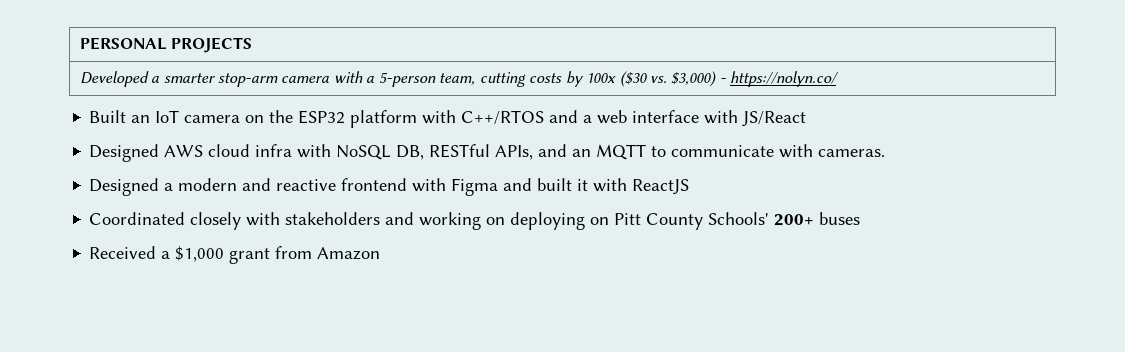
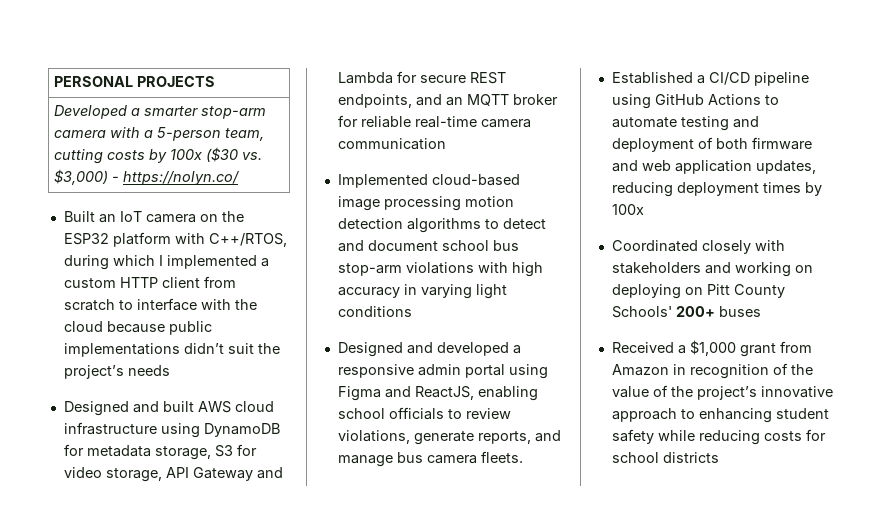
[461,110,807,127] [89,144,886,162] [89,178,690,196] C++/RTOS and a web interface with JS/React // Designed AWS cloud infra with NoSQL DB, RESTful APIs, and an MQTT to communicate with cameras. // Designed a modern and reactive frontend with Figma and built it with ReactJS -> [208,233,287,247] [63,255,269,270] [63,276,236,288] [63,298,257,311] [63,321,212,335] [63,343,280,357] [63,365,170,379] [63,401,274,416] [63,422,280,438] [63,444,257,460] [63,467,283,482] [337,71,506,84] [337,94,558,108] [337,115,531,128] [337,138,446,150] [337,174,520,188] [337,196,514,211] [337,218,546,233] [337,240,519,252] [337,262,543,277] [337,284,507,299] [337,306,412,317] [337,342,521,357] [337,364,548,379] [337,386,538,401] [337,407,511,420] [337,430,561,445] [337,451,523,467] [611,72,809,86] [611,94,779,109] [611,116,759,131] [611,137,812,152] [611,160,816,174] [611,182,822,197] [611,204,644,215] C++/RTOS, during which I implemented a custom HTTP client from scratch to interface with the cloud because public implementations didn’t suit the project’s needs // Designed and built AWS cloud infrastructure using DynamoDB for metadata storage, S3 for video storage, API Gateway and Lambda for secure REST endpoints, and an MQTT broker for reliable real-time camera communication // Implemented cloud-based image processing motion detection algorithms to detect and document school bus stop-arm violations with high accuracy in varying light conditions // Designed and developed a responsive admin portal using Figma and ReactJS, enabling school officials to review violations, generate reports, and manage bus camera fleets. // Established a CI/CD pipeline using GitHub Actions to automate testing and deployment of both firmware and web application updates, reducing deployment times by 100x
(381, 253) none -> [672,363,813,379] [611,385,833,400] [611,408,829,423] [611,429,826,445] [611,452,719,463] in recognition of the value of the project’s innovative approach to enhancing student safety while reducing costs for school districts

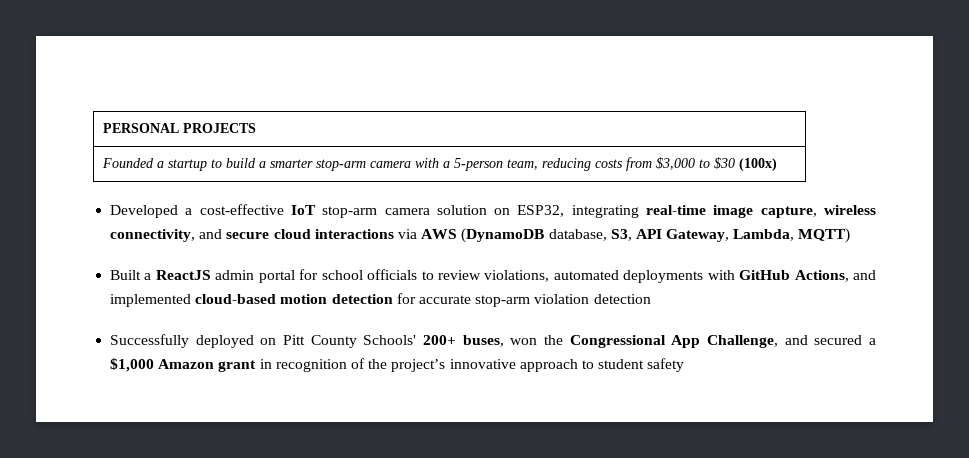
[53,105,127,119] Developed -> [102,158,257,171] Founded a startup to build
[53,147,262,164] [53,169,240,185] [63,211,244,223] [63,232,287,247] [63,255,269,270] [63,276,236,288] [63,298,257,311] [63,321,212,335] [63,343,280,357] [63,365,170,379] [63,401,274,416] [63,422,280,438] [63,444,257,460] [63,467,283,482] [337,71,506,84] [337,94,558,108] [337,115,531,128] [337,138,446,150] [337,174,520,188] [337,196,514,211] [337,218,546,233] [337,240,519,252] [337,262,543,277] [337,284,507,299] [337,306,412,317] [337,342,521,357] [337,364,548,379] [337,386,538,401] cutting costs by 100x ($30 vs. $3,000) - https://nolyn.co/ // Built an IoT camera on the ESP32 platform with C++/RTOS, during which I implemented a custom HTTP client from scratch to interface with the cloud because public implementations didn’t suit the project’s needs // Designed and built AWS cloud infrastructure using DynamoDB for metadata storage, S3 for video storage, API Gateway and Lambda for secure REST endpoints, and an MQTT broker for reliable real-time camera communication // Implemented cloud-based image processing motion detection algorithms to detect and document school bus stop-arm violations with high accuracy in varying light conditions // Designed and developed a responsive admin portal using Figma and ReactJS, enabling -> [542,157,778,171] [110,204,877,218] [110,228,851,243] [110,269,319,283] reducing costs from $3,000 to $30 (100x) // Developed a cost-effective IoT stop-arm camera solution on ESP32, integrating real-time image capture, wireless connectivity, and secure cloud interactions via AWS (DynamoDB database, S3, API Gateway, Lambda, MQTT) // Built a ReactJS admin portal for
[413,430,561,445] [337,451,523,467] [611,72,809,86] [611,94,779,109] [611,116,759,131] [611,137,812,152] [611,160,816,174] [611,182,822,197] [611,204,644,215] [611,240,785,254] [611,262,813,277] [611,284,681,299] generate reports, and manage bus camera fleets. // Established a CI/CD pipeline using GitHub Actions to automate testing and deployment of both firmware and web application updates, reducing deployment times by 100x // Coordinated closely with stakeholders and working on deploying -> [553,270,877,283] [110,293,651,307] [110,334,254,348] automated deployments with GitHub Actions, and implemented cloud-based motion detection for accurate stop-arm violation detection // Successfully deployed
[718,306,761,317] [611,340,812,357] [611,364,669,376] buses // Received a $1,000 grant from Amazon -> [462,335,876,348] [110,358,257,372] buses, won the Congressional App Challenge, and secured a $1,000 Amazon grant
[611,385,693,398] value of the -> (388, 364) none
[698,408,772,423] enhancing -> (594, 364) none
[657,429,826,445] [611,452,719,463] while reducing costs for school districts -> (685, 365) none

